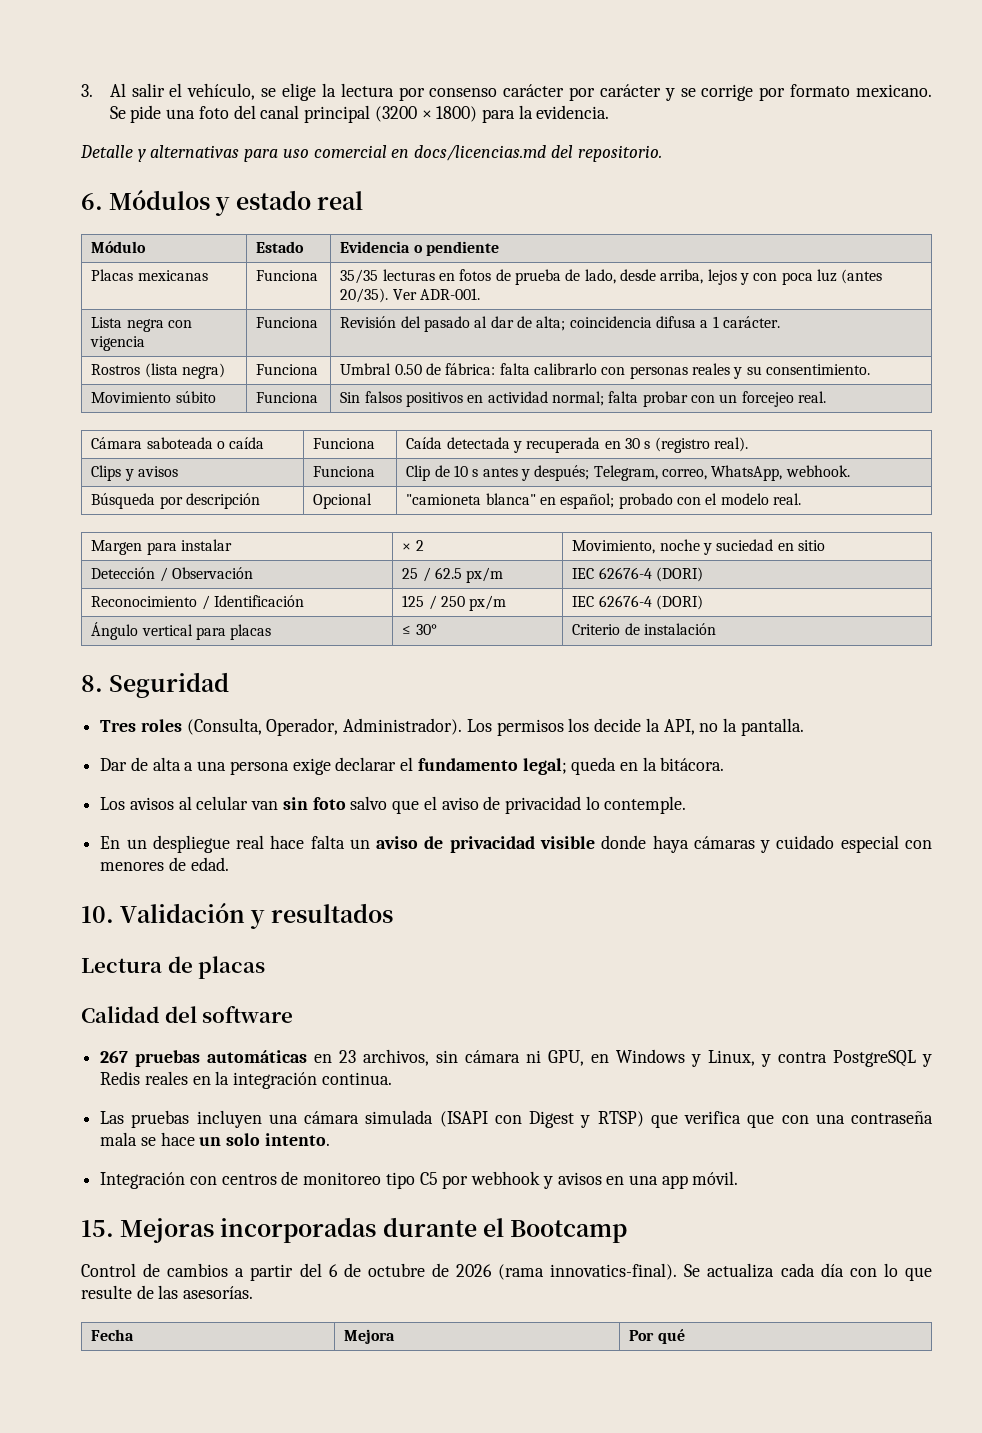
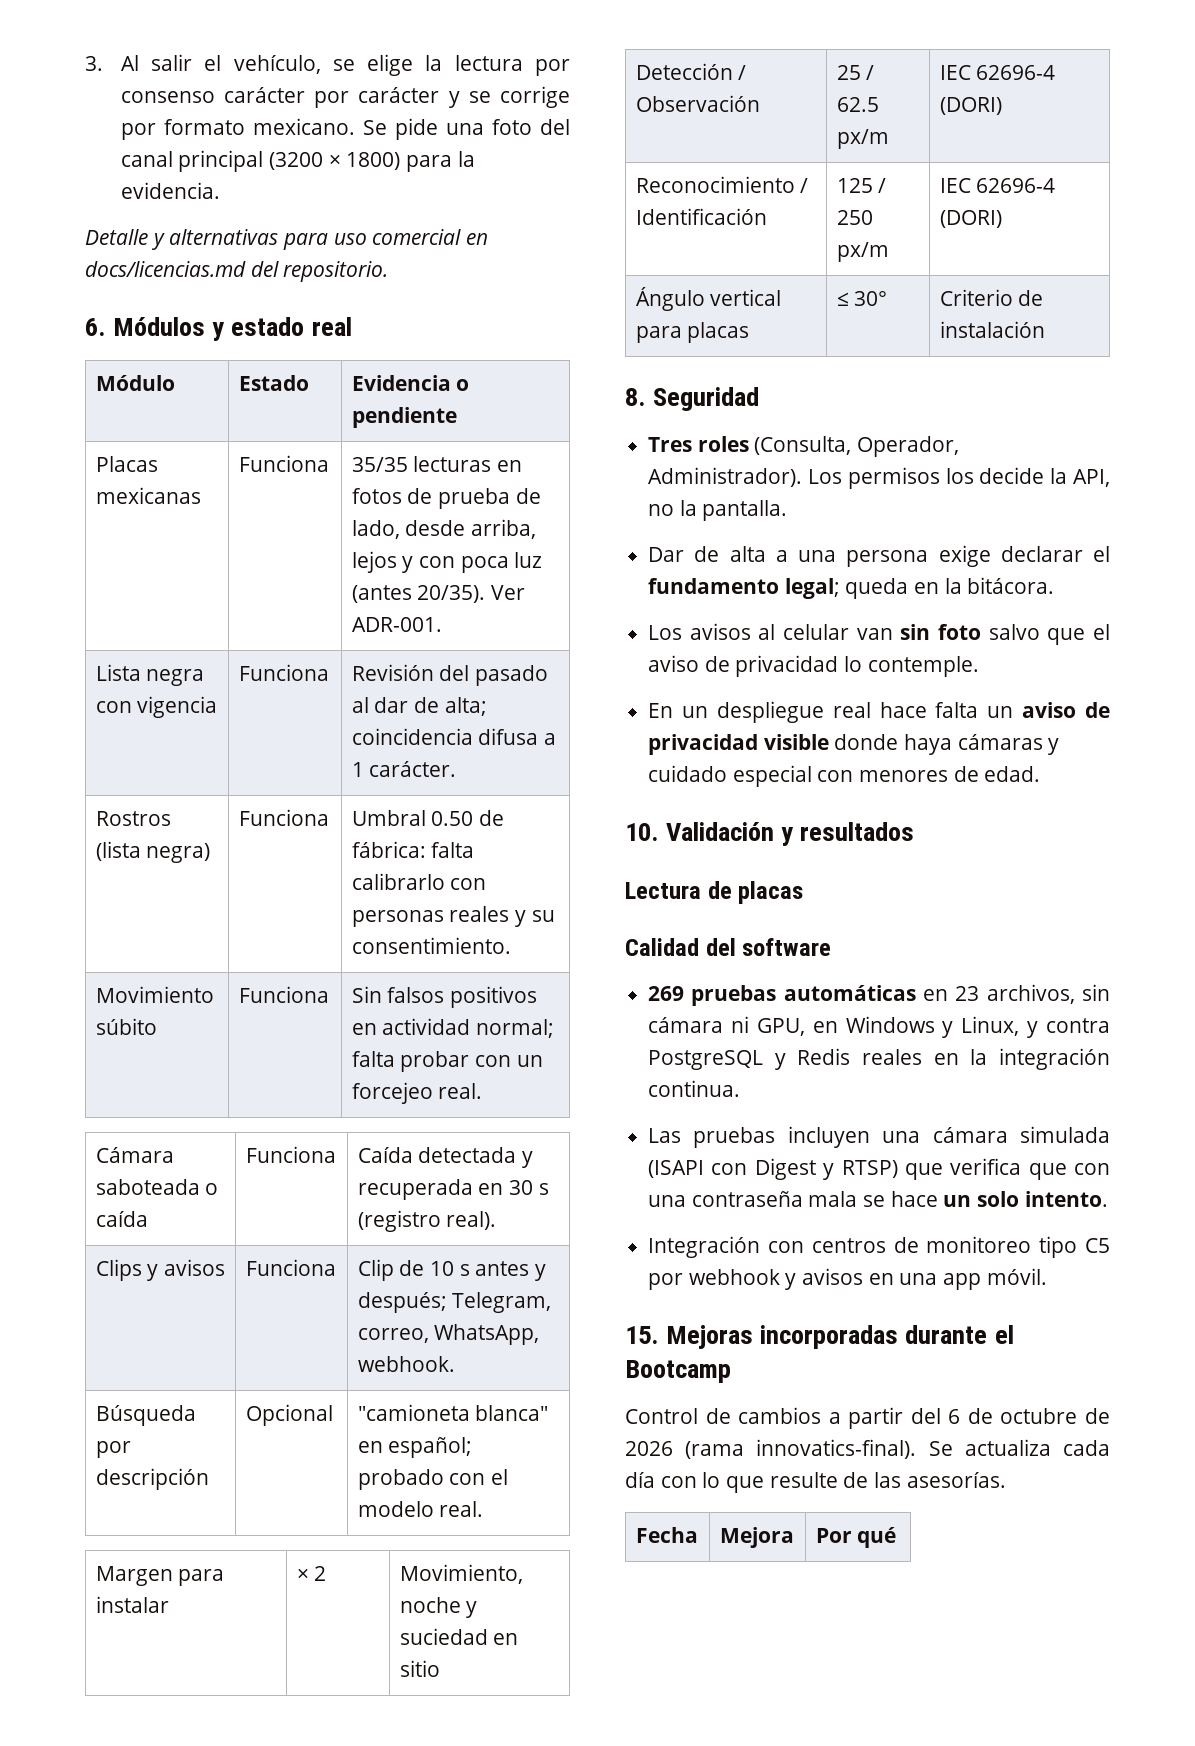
[598,567,652,579] 62676-4 -> [976,65,1056,80] 62696-4
[598,595,652,607] 62676-4 -> [976,178,1056,193] 62696-4
[100,1050,129,1063] 267 -> [648,986,685,1001] 269

